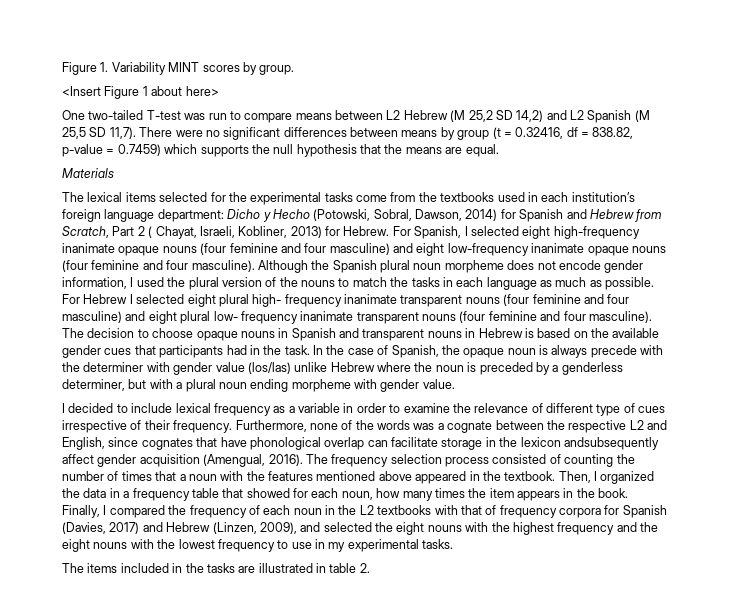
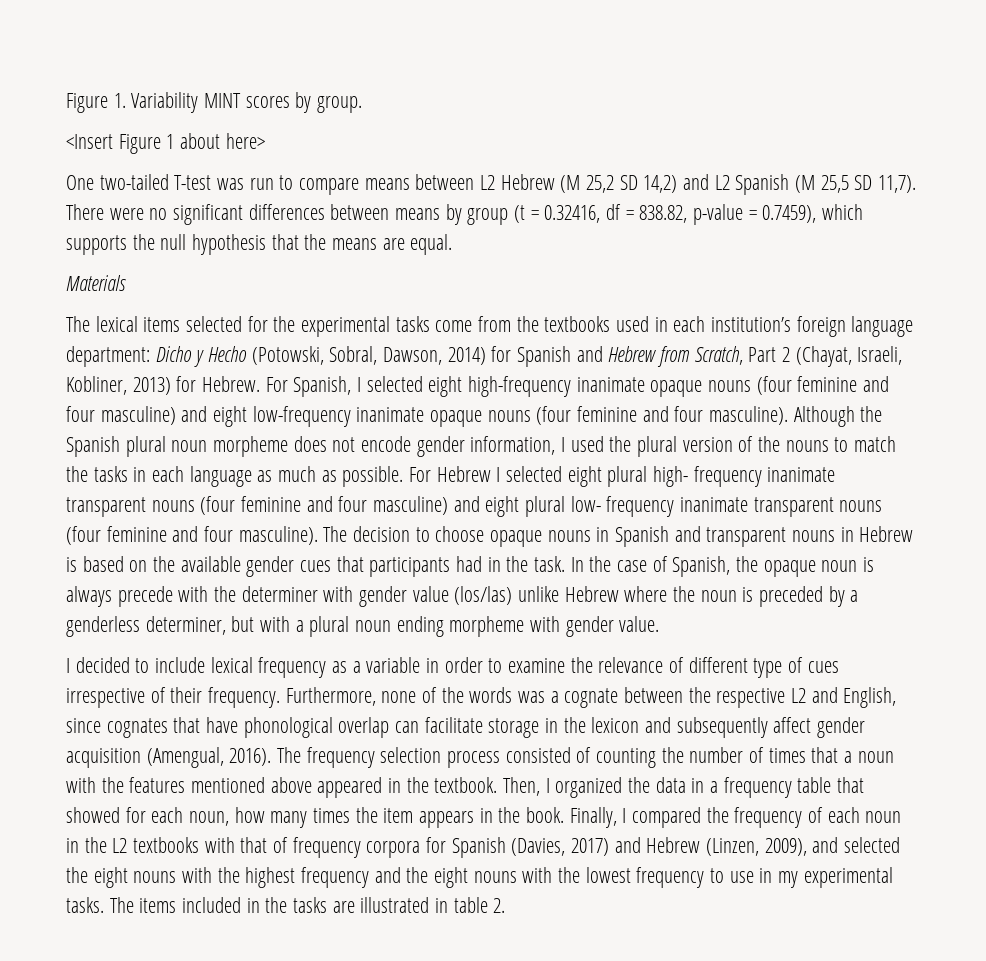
[117,144,161,156] 0.7459) -> [762,205,817,223] 0.7459),
[148,226,197,239] ( Chayat, -> [795,346,852,367] (Chayat,
[563,437,659,450] andsubsequently -> [645,717,768,738] and subsequently
(454, 544) // -> (104, 905) none

